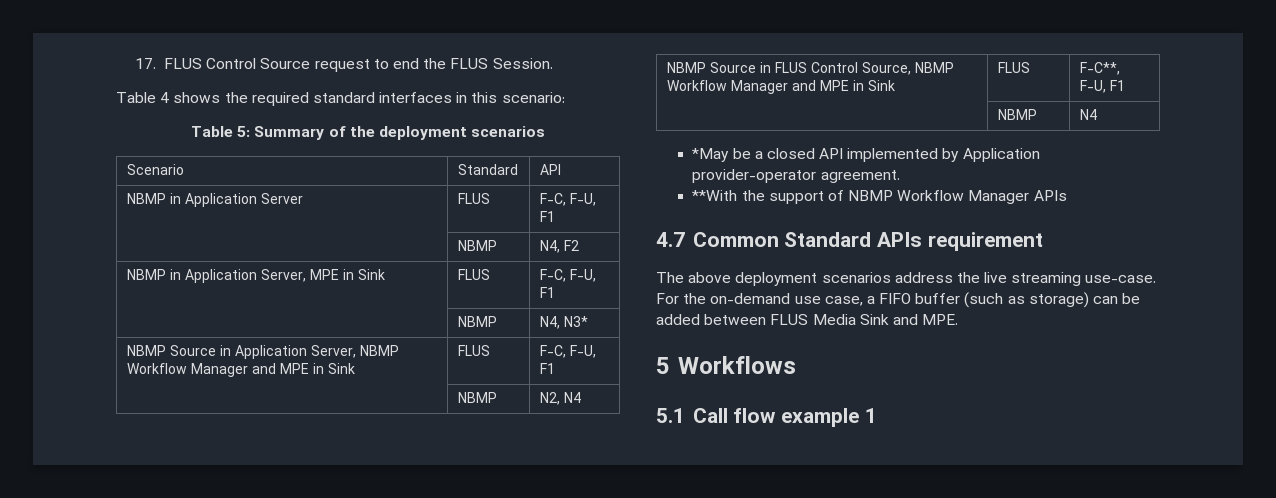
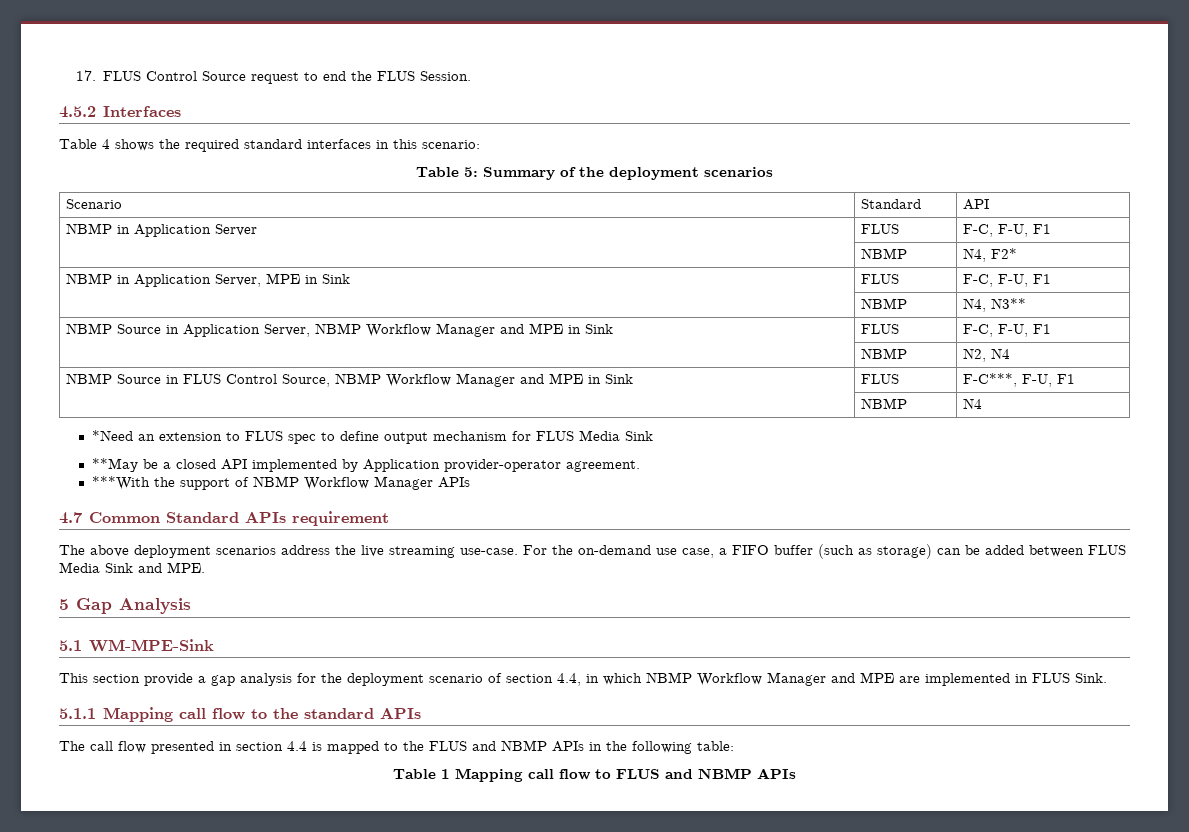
(553, 63) none -> [59,106,182,118] // 4.5.2 Interfaces
[563,240,579,251] F2 -> [990,248,1017,259] F2*
[563,316,588,327] N3* -> [990,298,1026,309] N3**
[1079,62,1120,75] F-C**, -> [962,373,1017,387] F-C***,
[692,148,730,162] *May -> [92,430,654,444] [92,458,139,472] *Need an extension to FLUS spec to define output mechanism for FLUS Media Sink // **May
[692,190,738,201] **With -> [92,476,151,490] ***With
[677,356,796,374] Workflows -> [76,598,192,614] Gap Analysis
[692,408,877,427] Call flow example 1 -> [89,639,215,652] [59,672,1107,686] [59,707,422,722] [59,740,734,754] [393,768,796,782] WM-MPE-Sink // This section provide a gap analysis for the deployment scenario of section 4.4, in which NBMP Workflow Manager and MPE are implemented in FLUS Sink. // 5.1.1 Mapping call flow to the standard APIs // The call flow presented in section 4.4 is mapped to the FLUS and NBMP APIs in the following table: // Table 1 Mapping call flow to FLUS and NBMP APIs

